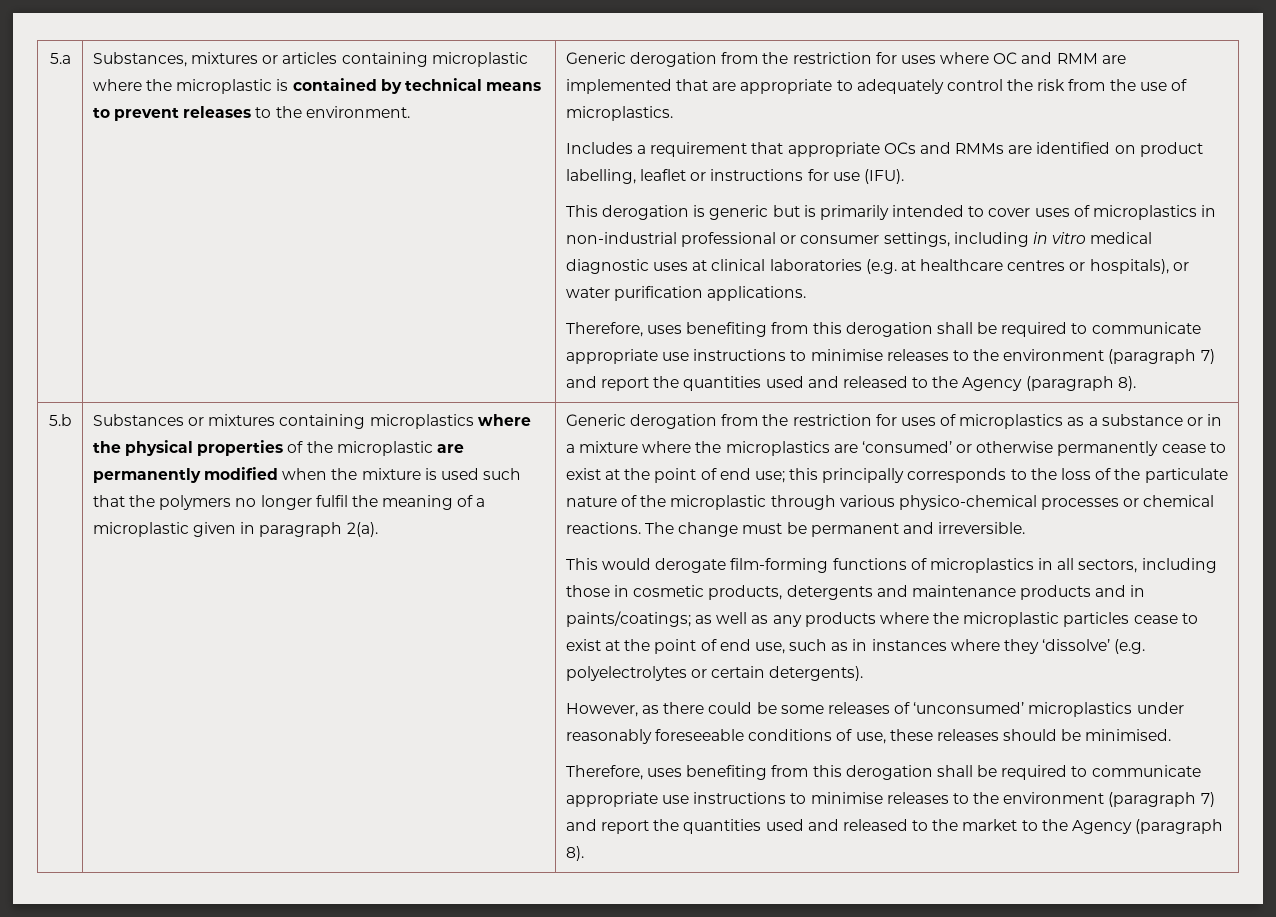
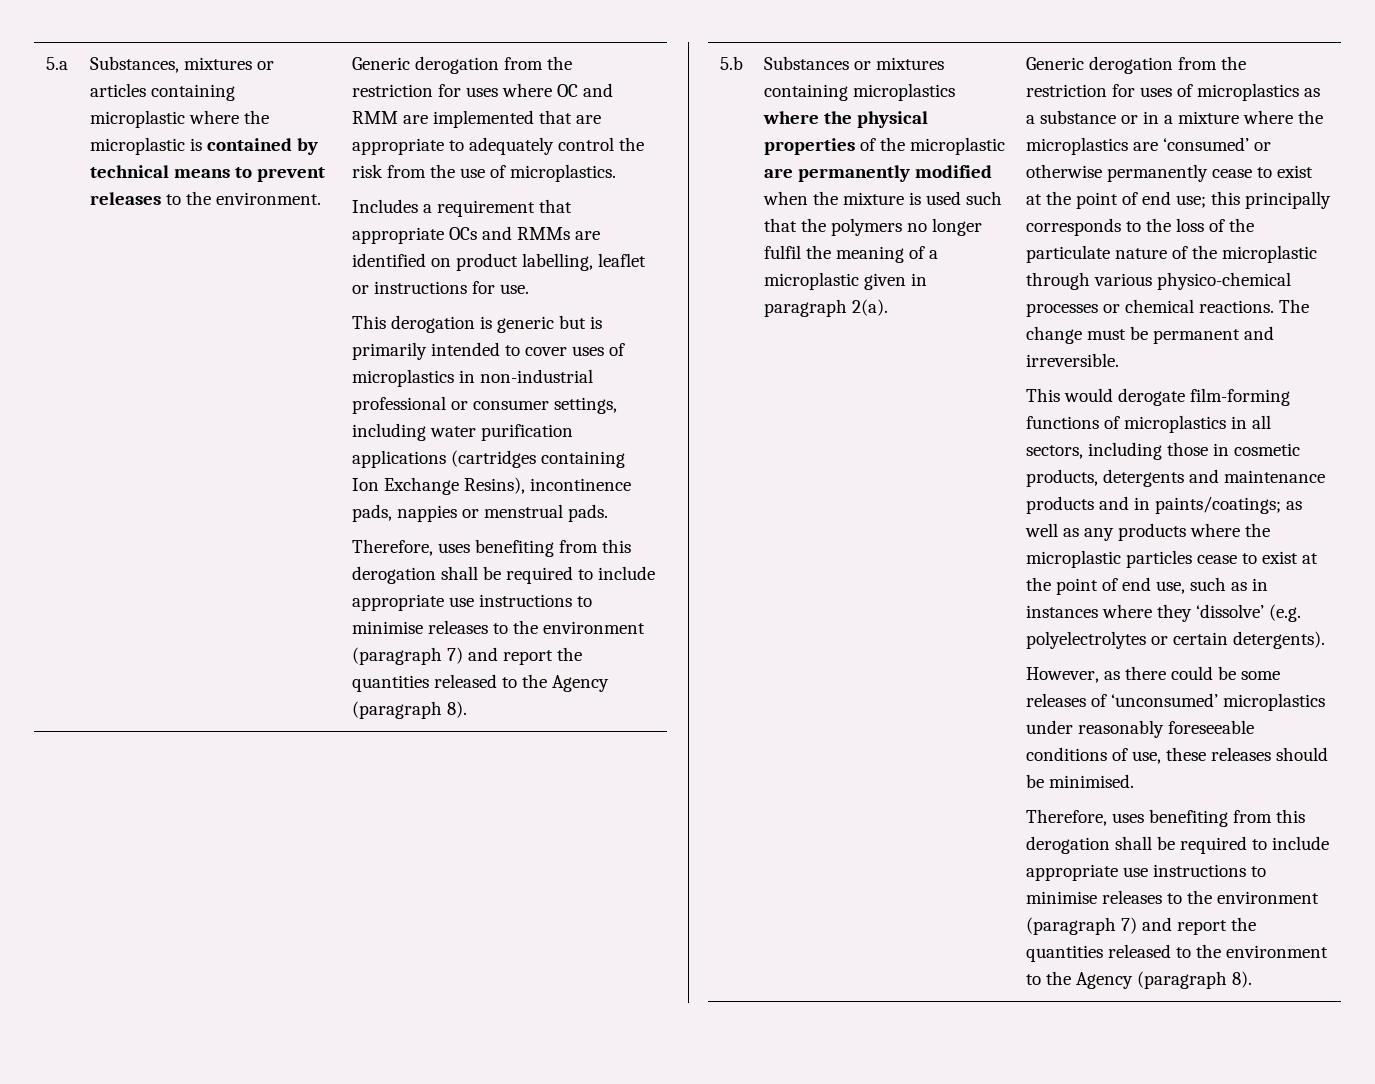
[832,169,904,184] use (IFU). -> [499,284,529,294] use.
[1032,232,1153,244] [565,259,1189,274] [565,286,807,301] in vitro medical diagnostic uses at clinical laboratories (e.g. at healthcare centres or hospitals), or water purification applications. -> [429,424,573,441] [351,450,625,468] [351,477,631,495] [351,504,608,522] water purification applications (cartridges containing Ion Exchange Resins), incontinence pads, nappies or menstrual pads.
[1091,322,1201,334] communicate -> [597,566,655,580] include
[765,376,839,388] used and -> (429, 683) none
[1091,765,1201,777] communicate -> [1271,836,1329,850] include
[765,819,1018,831] used and released to the market -> [1107,944,1328,958] released to the environment

